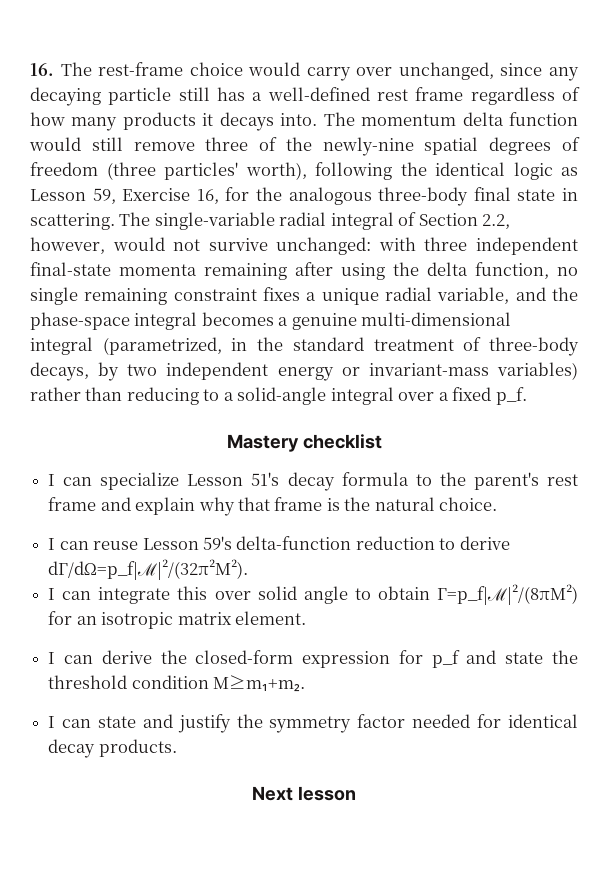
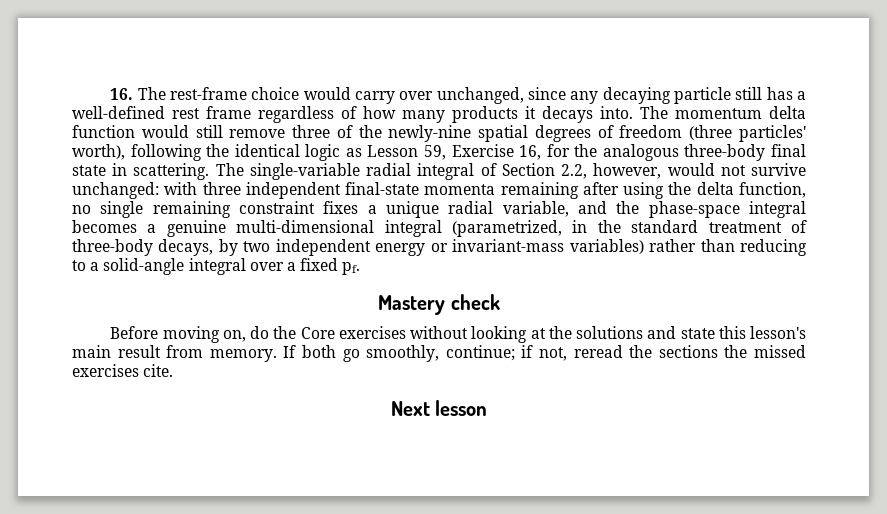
[495,387,527,405] p_f. -> [342,262,361,275] pf.
[302,434,382,449] [48,472,579,491] [48,497,498,516] [48,536,510,550] [48,559,249,580] [48,584,578,605] [48,611,306,629] [48,650,579,668] [48,675,306,692] [48,714,578,733] [48,739,177,758] checklist // I can specialize Lesson 51's decay formula to the parent's rest frame and explain why that frame is the natural choice. // I can reuse Lesson 59's delta-function reduction to derive dΓ/dΩ=p_f|ℳ|²/(32π²M²). // I can integrate this over solid angle to obtain Γ=p_f|ℳ|²/(8πM²) for an isotropic matrix element. // I can derive the closed-form expression for p_f and state the threshold condition M≥m₁+m₂. // I can state and justify the symmetry factor needed for identical decay products. -> [450,294,500,310] [110,326,806,343] [72,345,807,362] [72,364,174,377] check // Before moving on, do the Core exercises without looking at the solutions and state this lesson's main result from memory. If both go smoothly, continue; if not, reread the sections the missed exercises cite.

